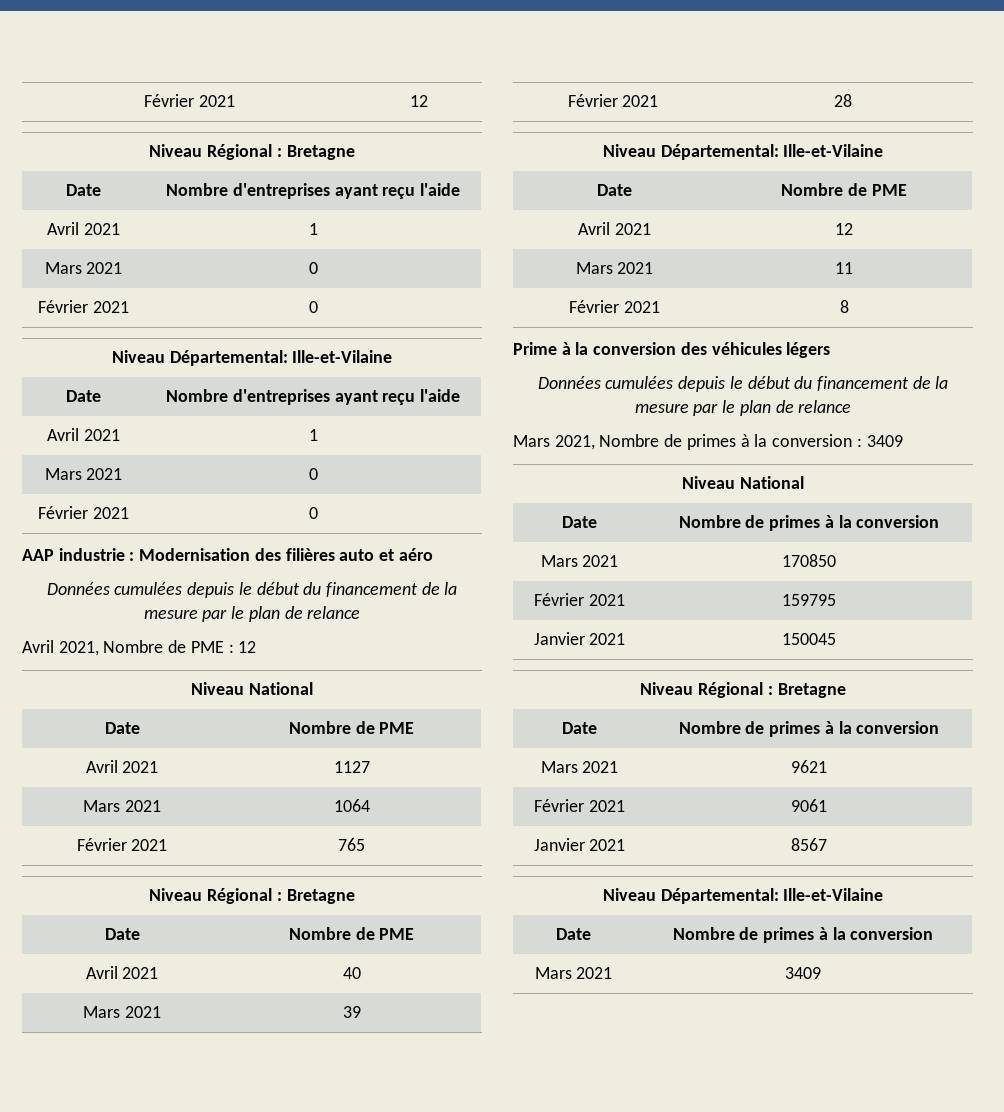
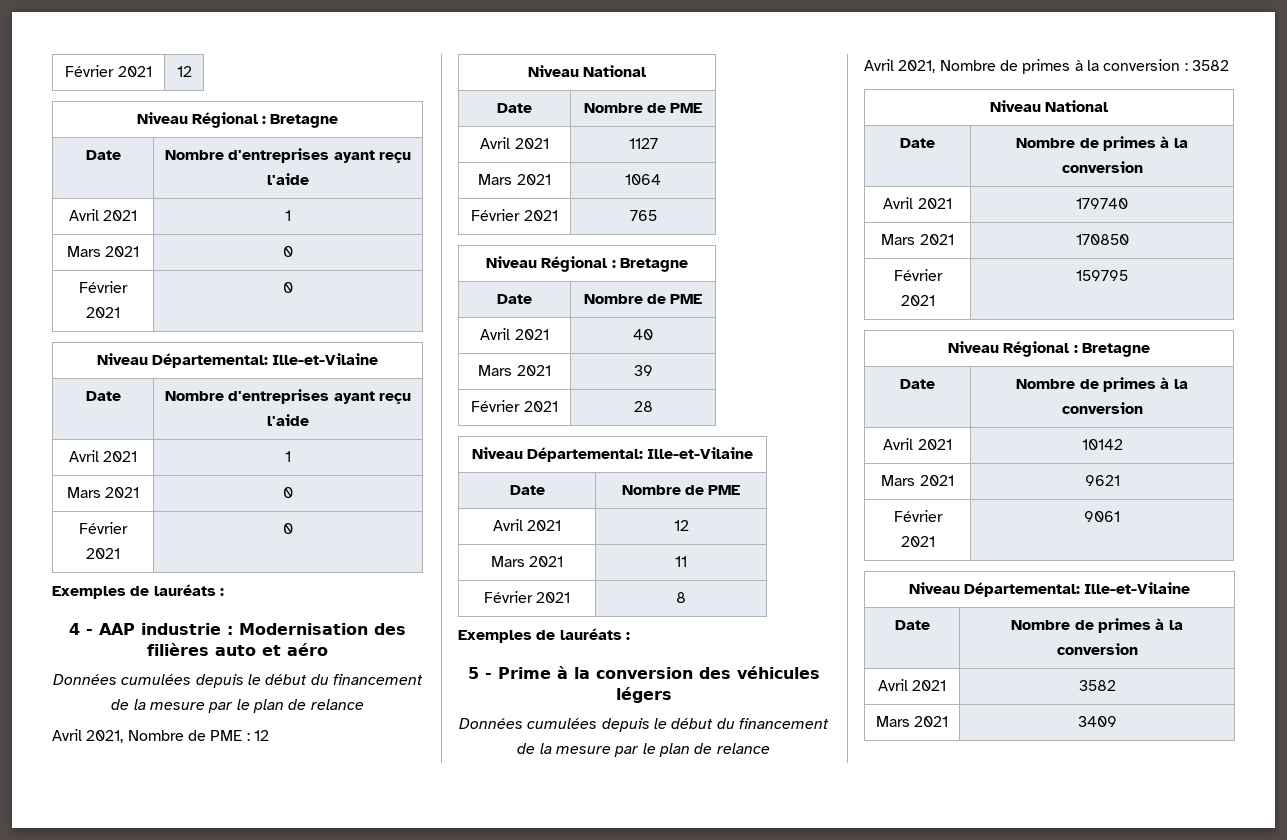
(318, 513) none -> [52,584,224,599] [69,623,93,635] Exemples de lauréats : // 4 -
(849, 306) none -> [458,628,630,643] [467,667,492,679] Exemples de lauréats : // 5 -
[513,435,550,447] Mars -> [864,59,894,71] Avril
[866,435,903,447] 3409 -> [1191,60,1229,71] 3582
(940, 521) none -> [883,197,952,209] [1076,198,1128,209] // Avril 2021 | 179740
[533,632,626,645] [782,633,836,645] // Janvier 2021 | 150045 -> (1128, 275) none
(940, 727) none -> [883,438,952,450] [1081,439,1123,450] // Avril 2021 | 10142
[533,838,626,851] [791,838,827,851] // Janvier 2021 | 8567 -> (1120, 516) none
(934, 933) none -> [877,679,947,691] [1078,680,1116,691] // Avril 2021 | 3582

